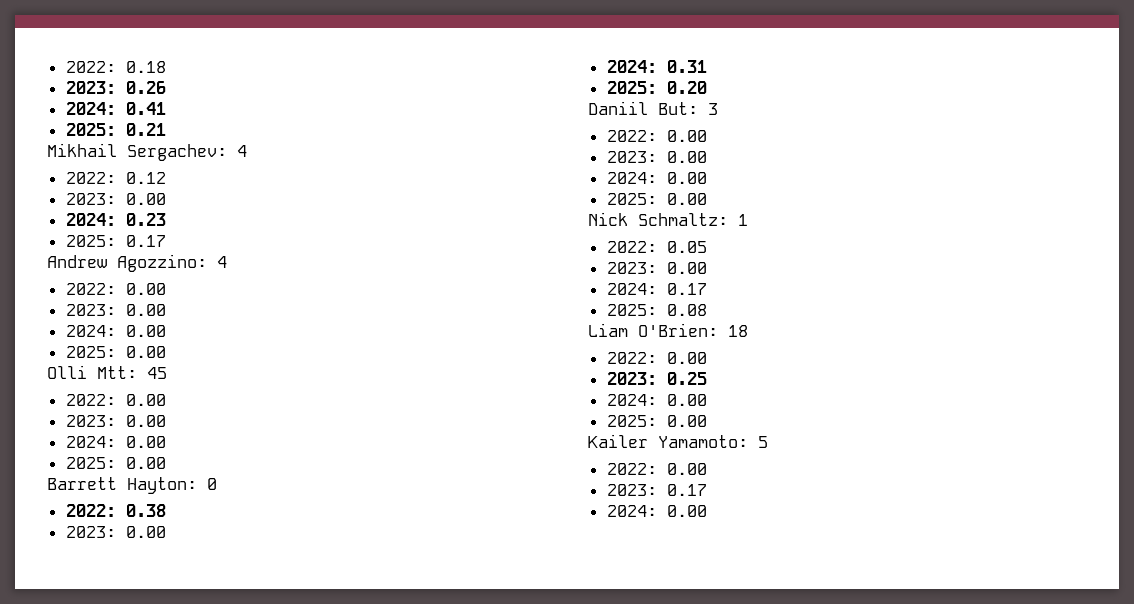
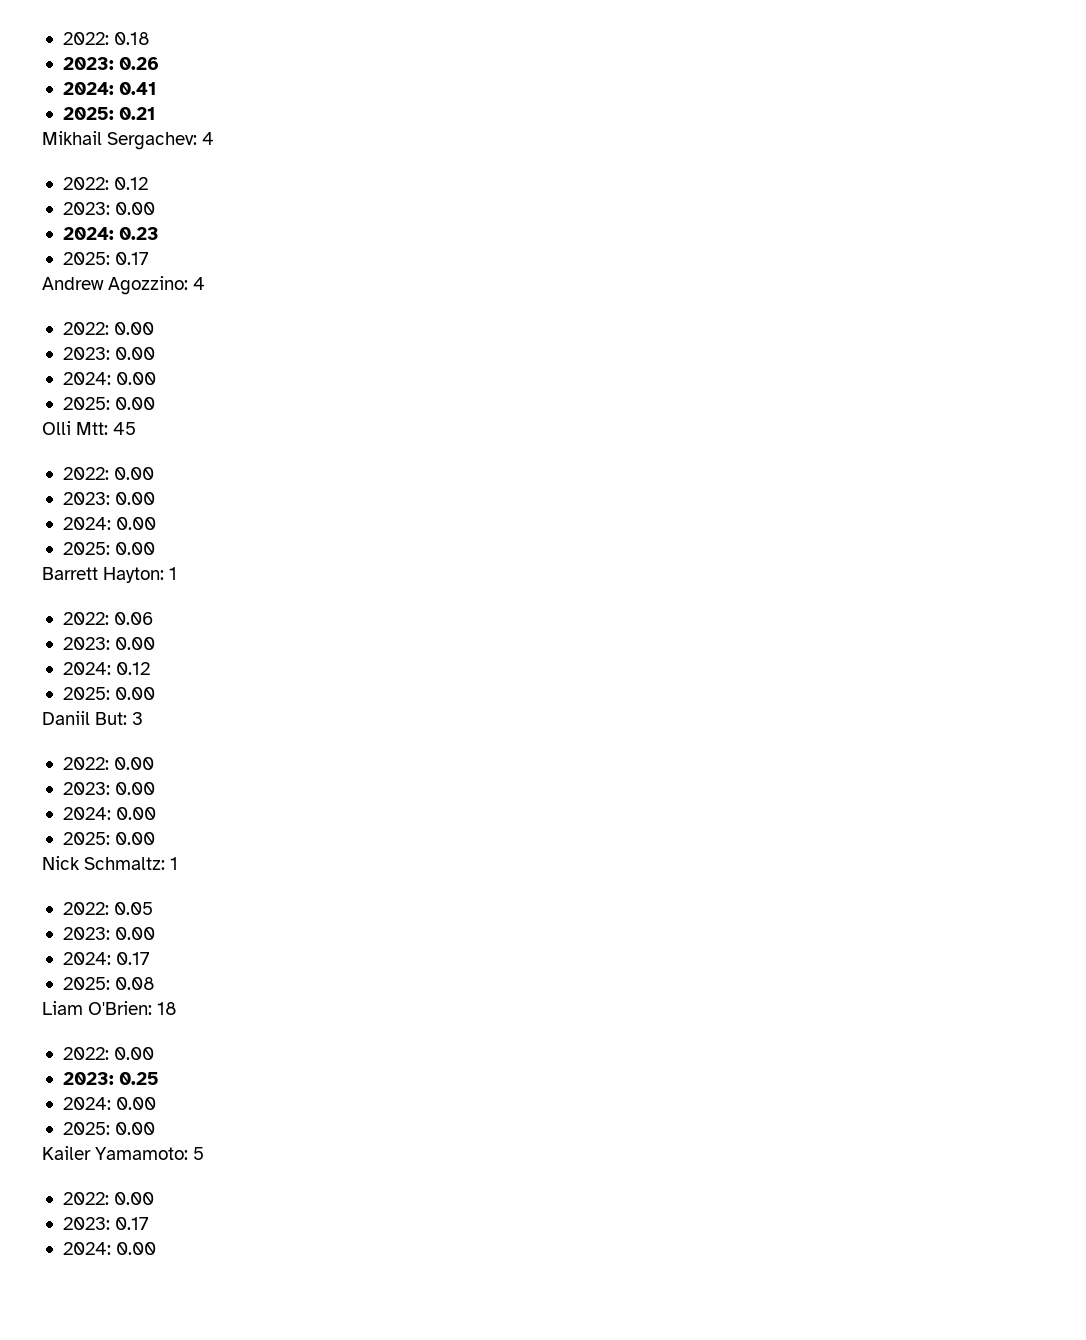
[207,478,217,490] [65,504,166,517] [65,526,166,538] [606,60,707,73] [606,81,707,94] 0 // 2022: 0.38 // 2023: 0.00 // 2024: 0.31 // 2025: 0.20 -> [169,567,178,580] [62,612,154,625] [62,637,156,650] [62,662,151,675] [62,687,156,700] 1 // 2022: 0.06 // 2023: 0.00 // 2024: 0.12 // 2025: 0.00

